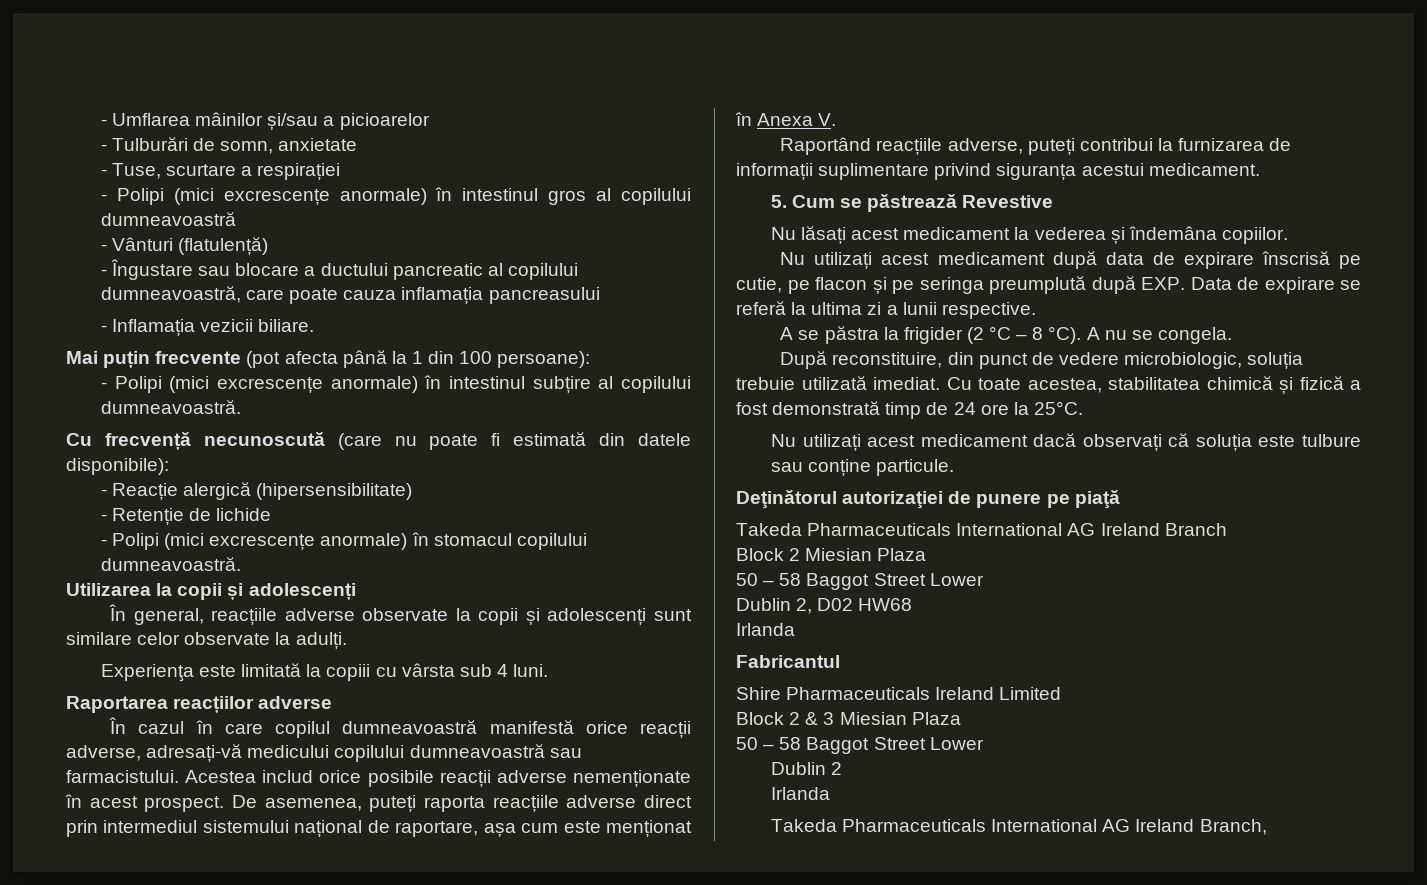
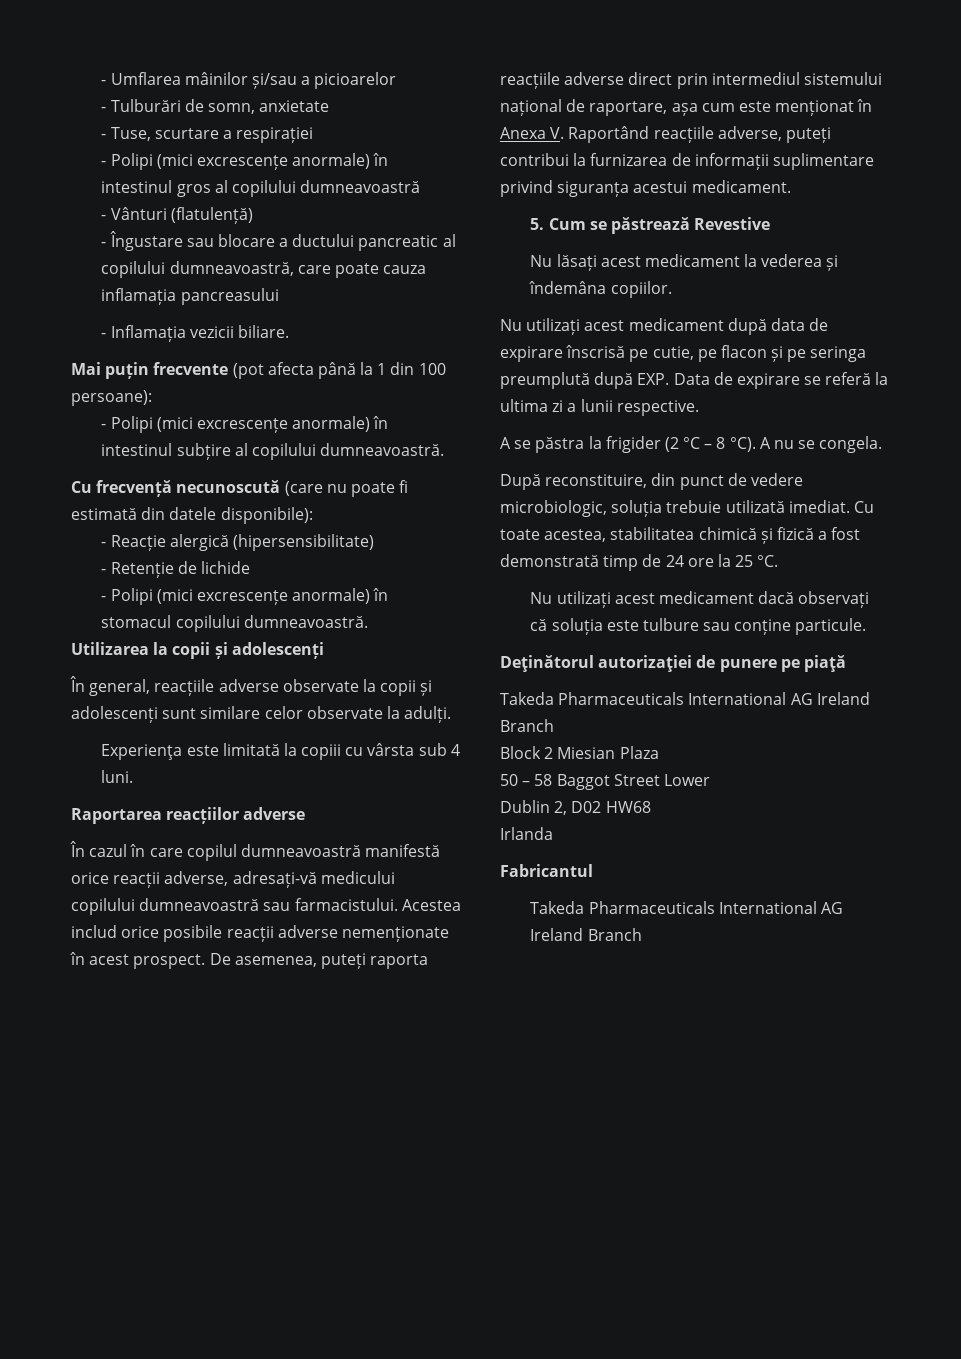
(837, 119) // -> (565, 133) none
[1033,401,1083,415] 25°C. -> [735,555,779,567] 25 °C.
[736,687,1062,700] [736,712,961,725] [736,737,984,754] [770,762,843,775] [770,787,830,800] [770,819,1267,835] // Shire Pharmaceuticals Ireland Limited // Block 2 & 3 Miesian Plaza // 50 – 58 Baggot Street Lower // Dublin 2 // Irlanda // Takeda Pharmaceuticals International AG Ireland Branch, -> [530,901,843,914] [530,928,642,941] // Takeda Pharmaceuticals International AG Ireland Branch

